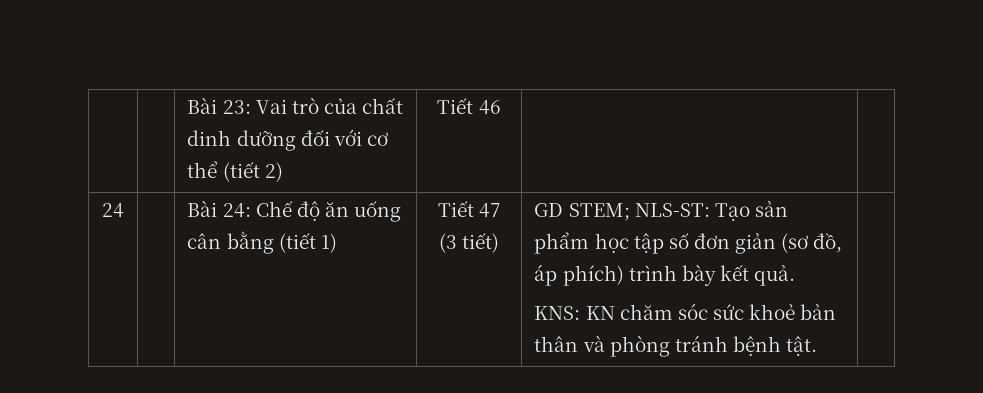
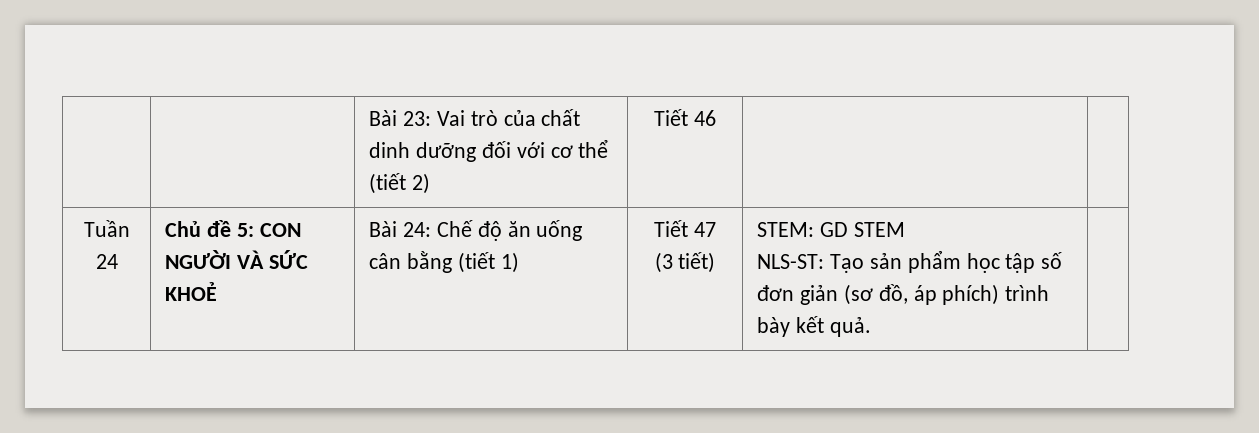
(501, 107) none -> [83,220,130,237] Tuần
(124, 210) none -> [165,220,301,237] [165,250,308,269] [165,282,218,301] Chủ đề 5: CON NGƯỜI VÀ SỨC KHOẺ
[534,203,630,221] GD STEM; -> [757,222,905,237] STEM: GD STEM //
[534,303,837,320] [534,335,818,357] // KNS: KN chăm sóc sức khoẻ bản thân và phòng tránh bệnh tật. -> (871, 327) none

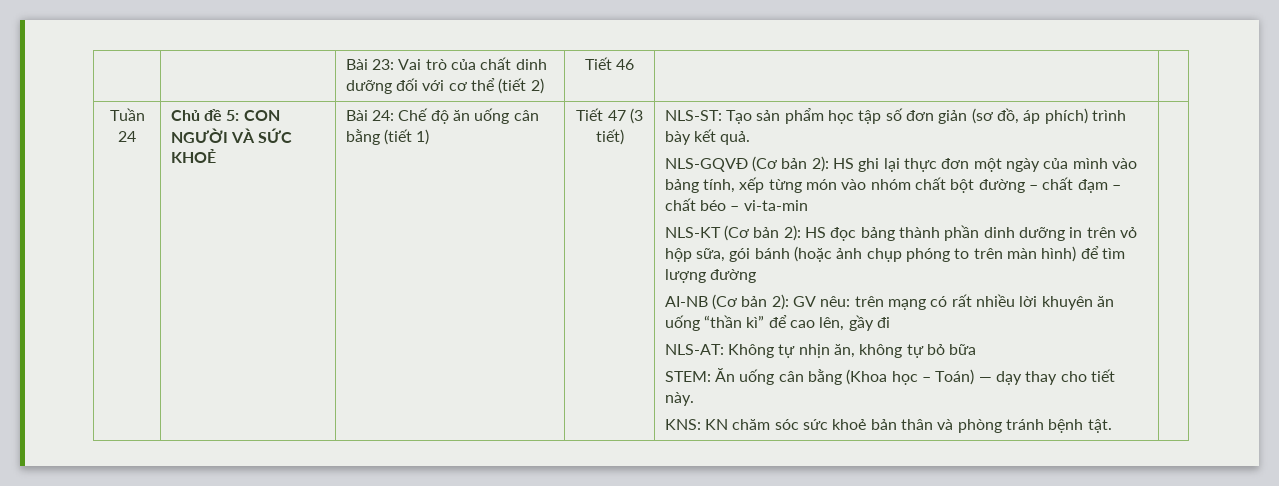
[757,222,905,237] STEM: GD STEM // -> (624, 137) none
(871, 327) none -> [664,156,1137,172] [664,177,1121,193] [664,198,808,211] [664,225,1137,241] [664,246,1125,262] [664,269,757,283] [664,294,1114,310] [664,315,891,331] [664,344,977,358] [664,368,1115,385] [664,392,694,406] [664,419,1112,433] // NLS-GQVĐ (Cơ bản 2): HS ghi lại thực đơn một ngày của mình vào bảng tính, xếp từng món vào nhóm chất bột đường – chất đạm – chất béo – vi-ta-min // NLS-KT (Cơ bản 2): HS đọc bảng thành phần dinh dưỡng in trên vỏ hộp sữa, gói bánh (hoặc ảnh chụp phóng to trên màn hình) để tìm lượng đường // AI-NB (Cơ bản 2): GV nêu: trên mạng có rất nhiều lời khuyên ăn uống “thần kì” để cao lên, gầy đi // NLS-AT: Không tự nhịn ăn, không tự bỏ bữa // STEM: Ăn uống cân bằng (Khoa học – Toán) — dạy thay cho tiết này. // KNS: KN chăm sóc sức khoẻ bản thân và phòng tránh bệnh tật.

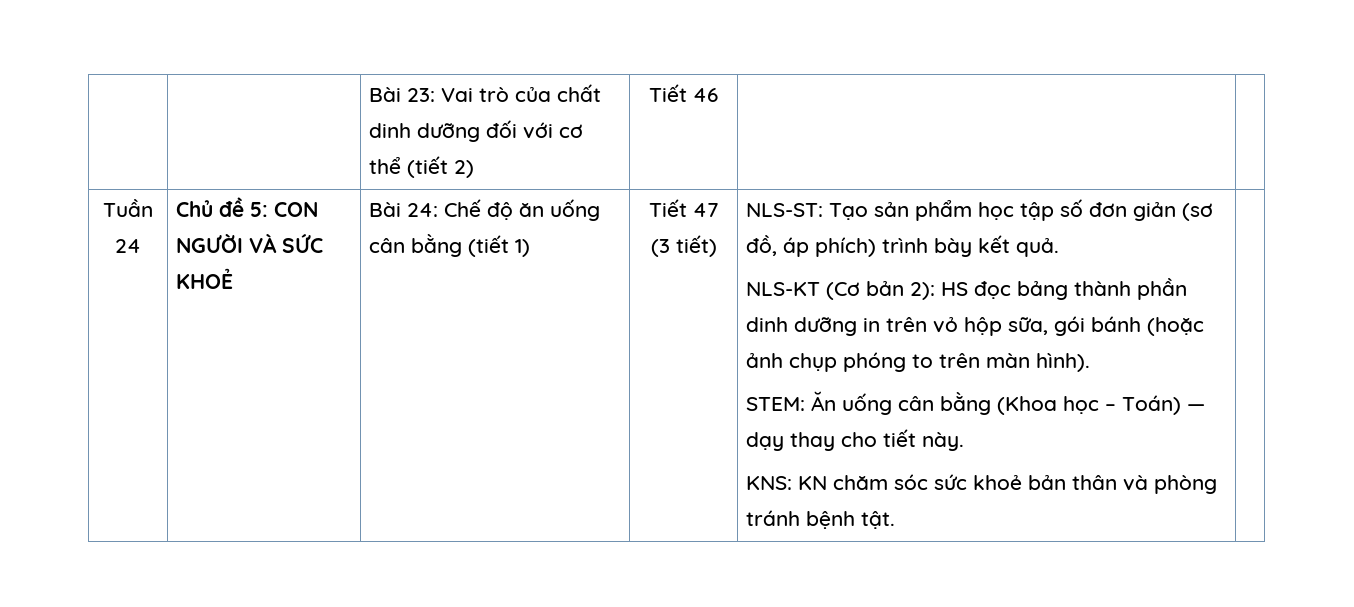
[664,156,1137,172] [664,177,1121,193] [664,198,808,211] // NLS-GQVĐ (Cơ bản 2): HS ghi lại thực đơn một ngày của mình vào bảng tính, xếp từng món vào nhóm chất bột đường – chất đạm – chất béo – vi-ta-min -> (1060, 247) none
[1041,246,1125,262] [664,269,757,283] [664,294,1114,310] [664,315,891,331] [664,344,977,358] hình) để tìm lượng đường // AI-NB (Cơ bản 2): GV nêu: trên mạng có rất nhiều lời khuyên ăn uống “thần kì” để cao lên, gầy đi // NLS-AT: Không tự nhịn ăn, không tự bỏ bữa -> [1036,353,1091,372] hình).

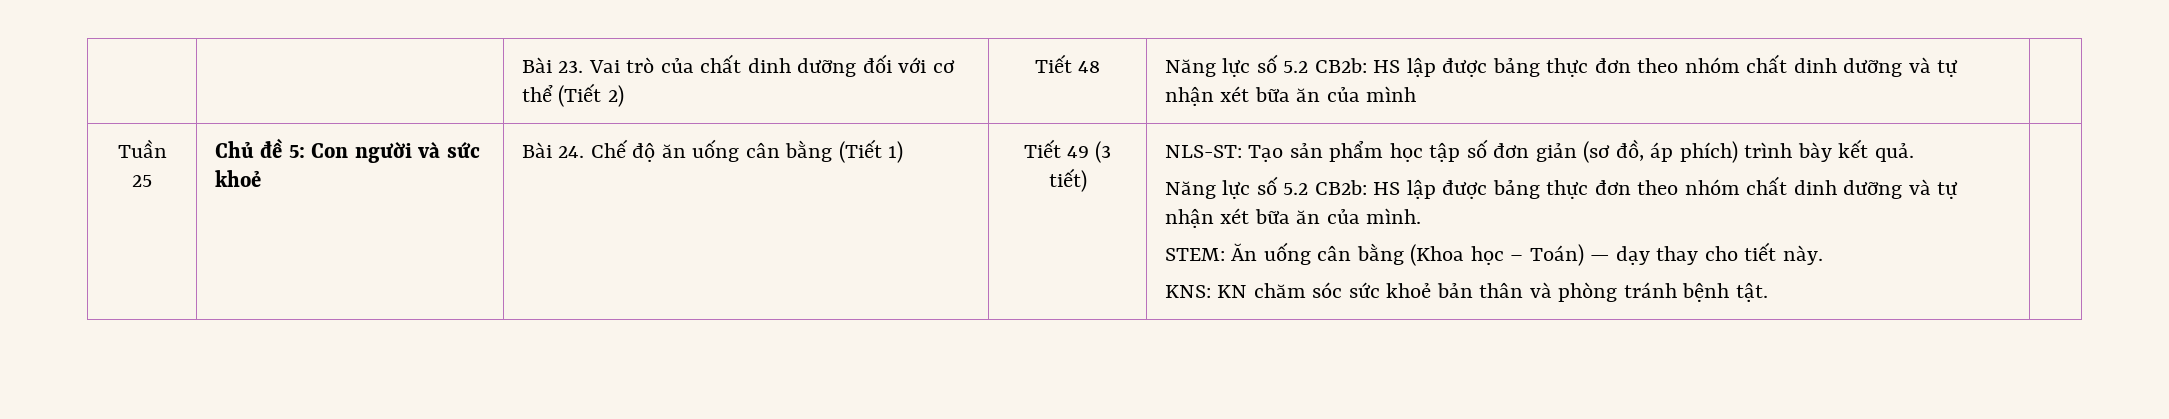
[369,87,436,102] | | Bài 23: -> [521,57,584,73] | | Bài 23.
[407,156,449,178] (tiết -> [558,83,602,107] (Tiết
[693,88,718,102] 46 | -> [1078,61,1101,73] [1164,54,1959,77] [1164,86,1417,106] 48 | Năng lực số 5.2 CB2b: HS lập được bảng thực đơn theo nhóm chất dinh dưỡng và tự nhận xét bữa ăn của mình
[115,239,141,253] 24 -> [132,175,152,187] 25
[274,202,319,217] [176,234,324,253] [176,268,234,289] [369,202,439,217] CON NGƯỜI VÀ SỨC KHOẺ | Bài 24: -> [311,141,480,163] [214,170,261,187] [521,142,585,158] Con người và sức khoẻ | Bài 24.
[468,235,510,257] (tiết -> [838,139,882,163] (Tiết
[692,203,719,217] 47 -> [1067,146,1089,158] 49
[746,278,1188,300] [746,316,1205,336] [746,352,1091,372] NLS-KT (Cơ bản 2): HS đọc bảng thành phần dinh dưỡng in trên vỏ hộp sữa, gói bánh (hoặc ảnh chụp phóng to trên màn hình). -> [1164,176,1959,199] [1164,208,1422,228] Năng lực số 5.2 CB2b: HS lập được bảng thực đơn theo nhóm chất dinh dưỡng và tự nhận xét bữa ăn của mình.

